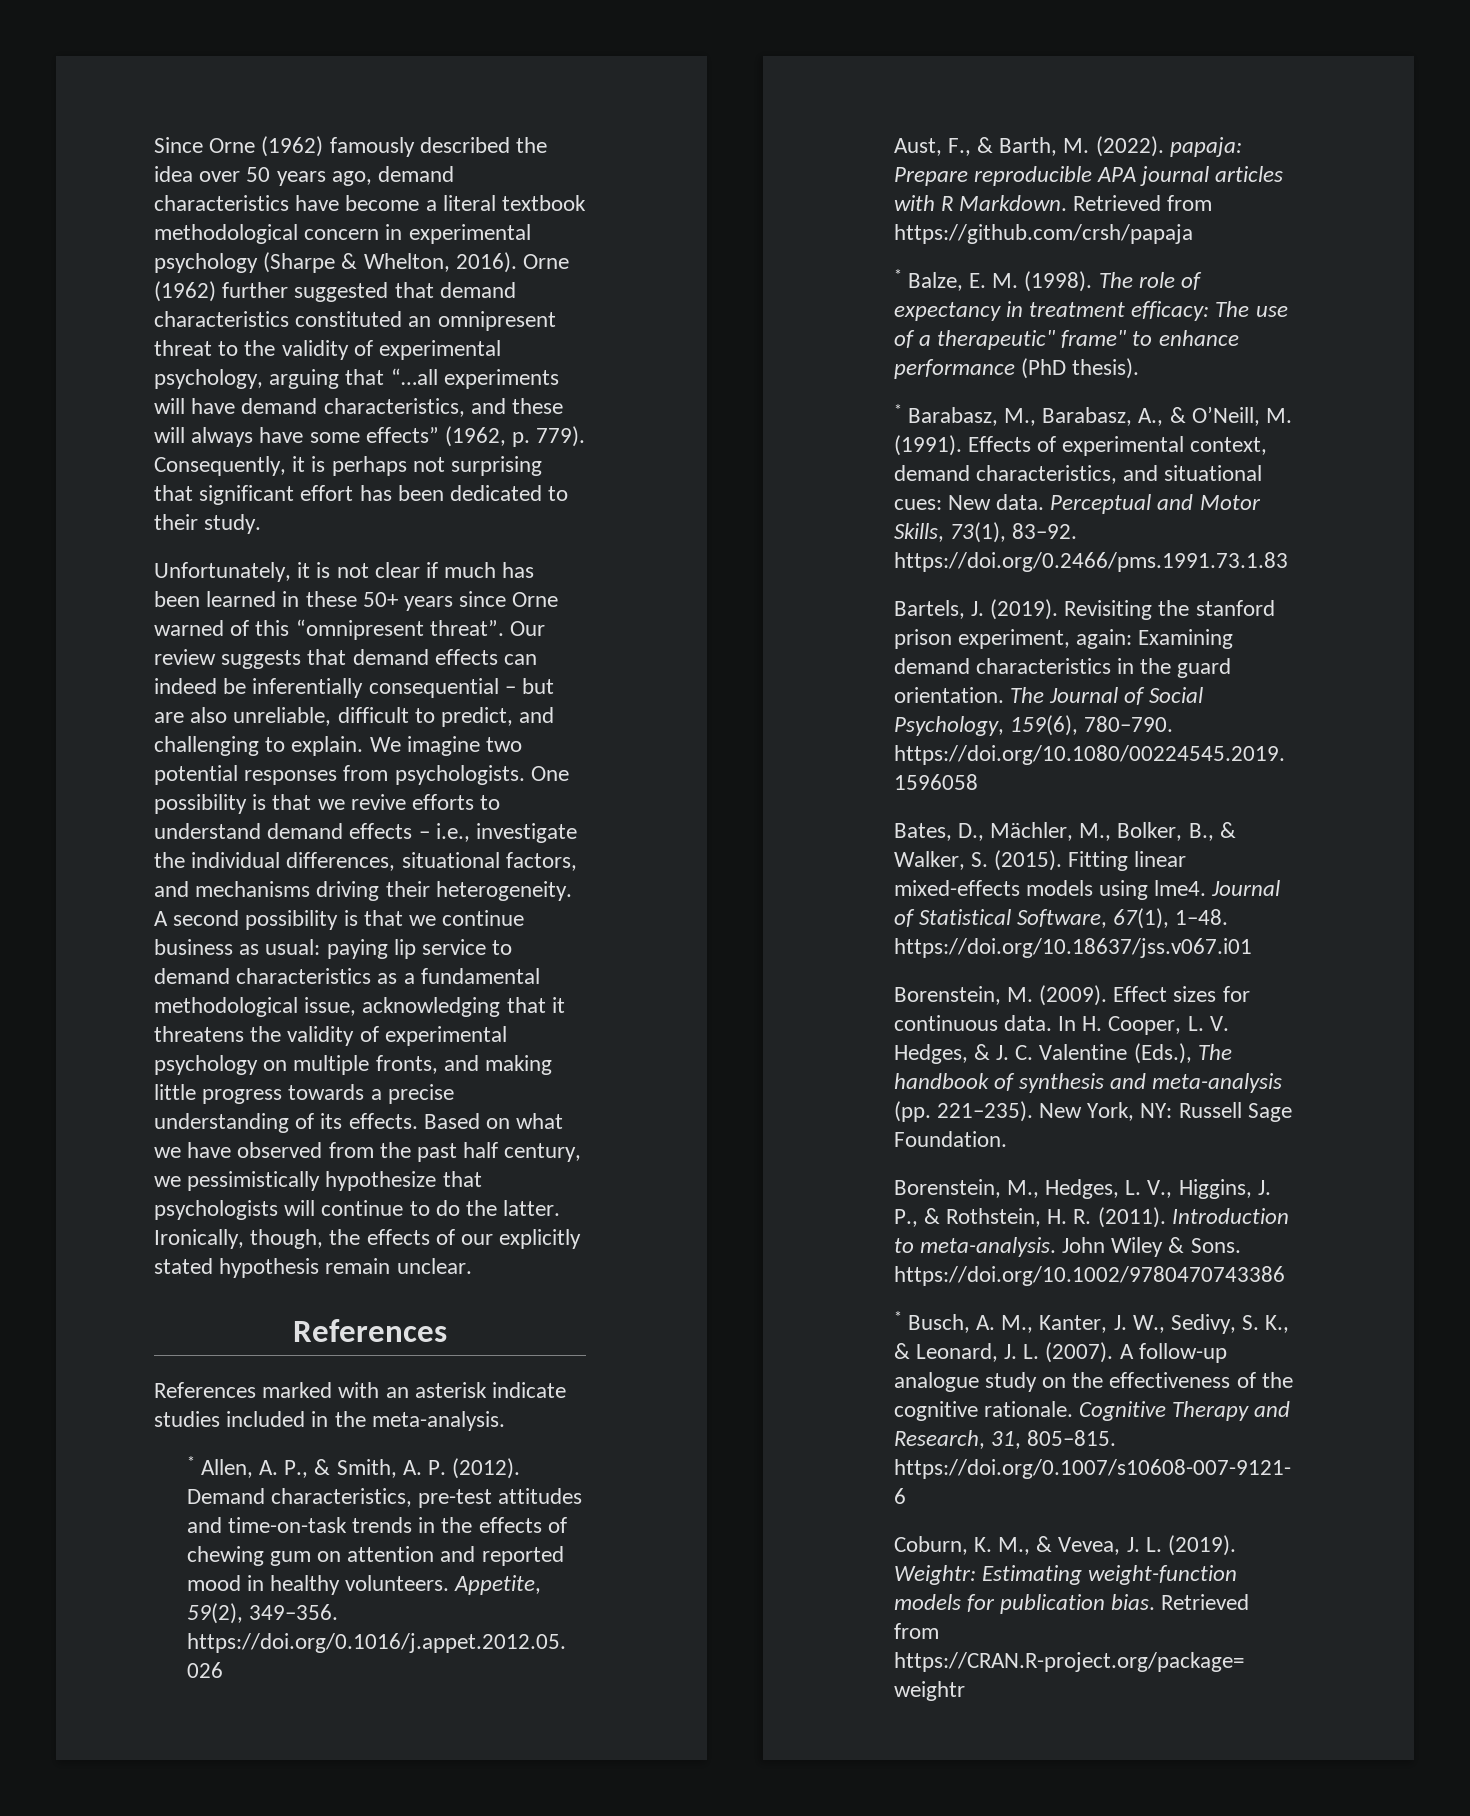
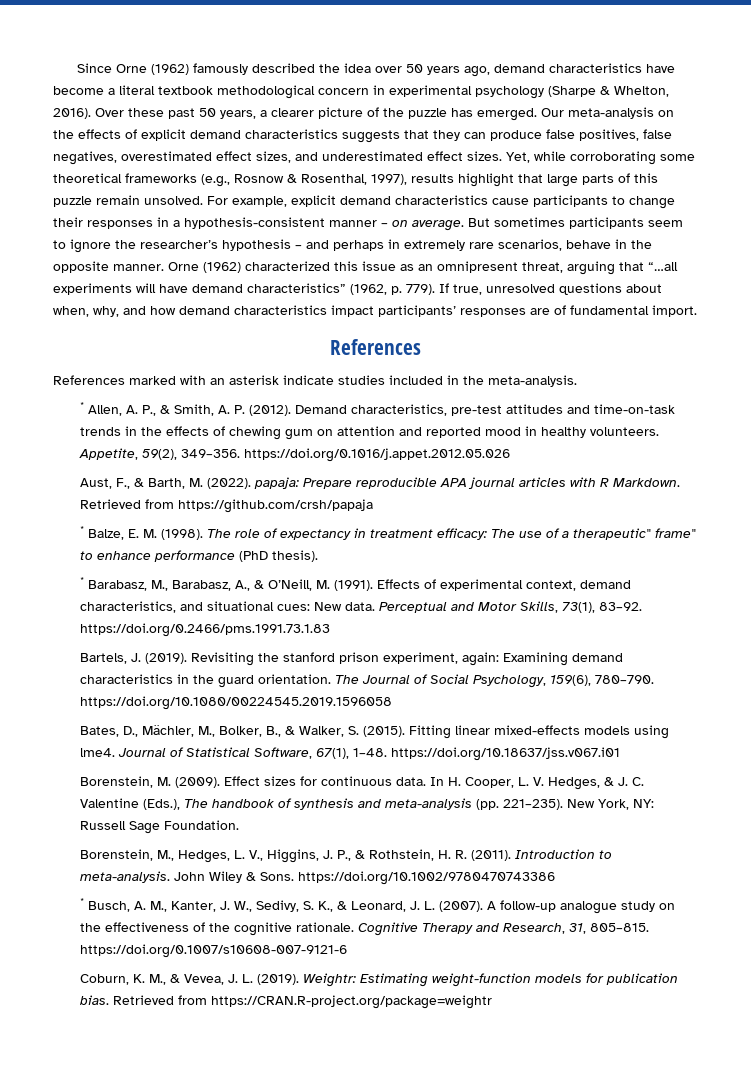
[523,254,570,269] [154,281,516,302] [154,311,556,331] [154,340,502,360] [154,369,263,389] Orne (1962) further suggested that demand characteristics constituted an omnipresent threat to the validity of experimental psychology, -> [95,107,674,121] [53,129,672,143] [53,151,695,165] [53,173,658,187] [53,195,675,209] [53,217,683,231] [53,239,652,253] [53,261,563,273] Over these past 50 years, a clearer picture of the puzzle has emerged. Our meta-analysis on the effects of explicit demand characteristics suggests that they can produce false positives, false negatives, overestimated effect sizes, and underestimated effect sizes. Yet, while corroborating some theoretical frameworks (e.g., Rosnow & Rosenthal, 1997), results highlight that large parts of this puzzle remain unsolved. For example, explicit demand characteristics cause participants to change their responses in a hypothesis-consistent manner – on average. But sometimes participants seem to ignore the researcher’s hypothesis – and perhaps in extremely rare scenarios, behave in the opposite manner. Orne (1962) characterized this issue as an omnipresent threat,
[323,398,564,417] [154,426,586,447] [154,456,543,476] [154,485,569,505] [154,514,262,534] [154,562,535,582] [154,591,559,611] [154,619,546,640] [154,649,538,669] [154,678,555,698] [154,707,555,727] [154,736,523,756] [154,765,569,785] [154,794,501,814] [154,823,578,843] [154,852,577,871] [154,881,572,901] [154,910,525,930] [154,939,513,959] [154,968,540,984] [154,997,565,1017] [154,1026,507,1046] [154,1055,553,1075] [154,1084,454,1104] [154,1113,564,1133] [154,1142,582,1162] [154,1171,482,1191] [154,1200,561,1220] [154,1229,582,1249] [154,1258,472,1278] characteristics, and these will always have some effects” (1962, p. 779). Consequently, it is perhaps not surprising that significant effort has been dedicated to their study. // Unfortunately, it is not clear if much has been learned in these 50+ years since Orne warned of this “omnipresent threat”. Our review suggests that demand effects can indeed be inferentially consequential – but are also unreliable, difficult to predict, and challenging to explain. We imagine two potential responses from psychologists. One possibility is that we revive efforts to understand demand effects – i.e., investigate the individual differences, situational factors, and mechanisms driving their heterogeneity. A second possibility is that we continue business as usual: paying lip service to demand characteristics as a fundamental methodological issue, acknowledging that it threatens the validity of experimental psychology on multiple fronts, and making little progress towards a precise understanding of its effects. Based on what we have observed from the past half century, we pessimistically hypothesize that psychologists will continue to do the latter. Ironically, though, the effects of our explicitly stated hypothesis remain unclear. -> [247,283,662,295] [53,305,697,317] characteristics” (1962, p. 779). If true, unresolved questions about when, why, and how demand characteristics impact participants’ responses are of fundamental import.

